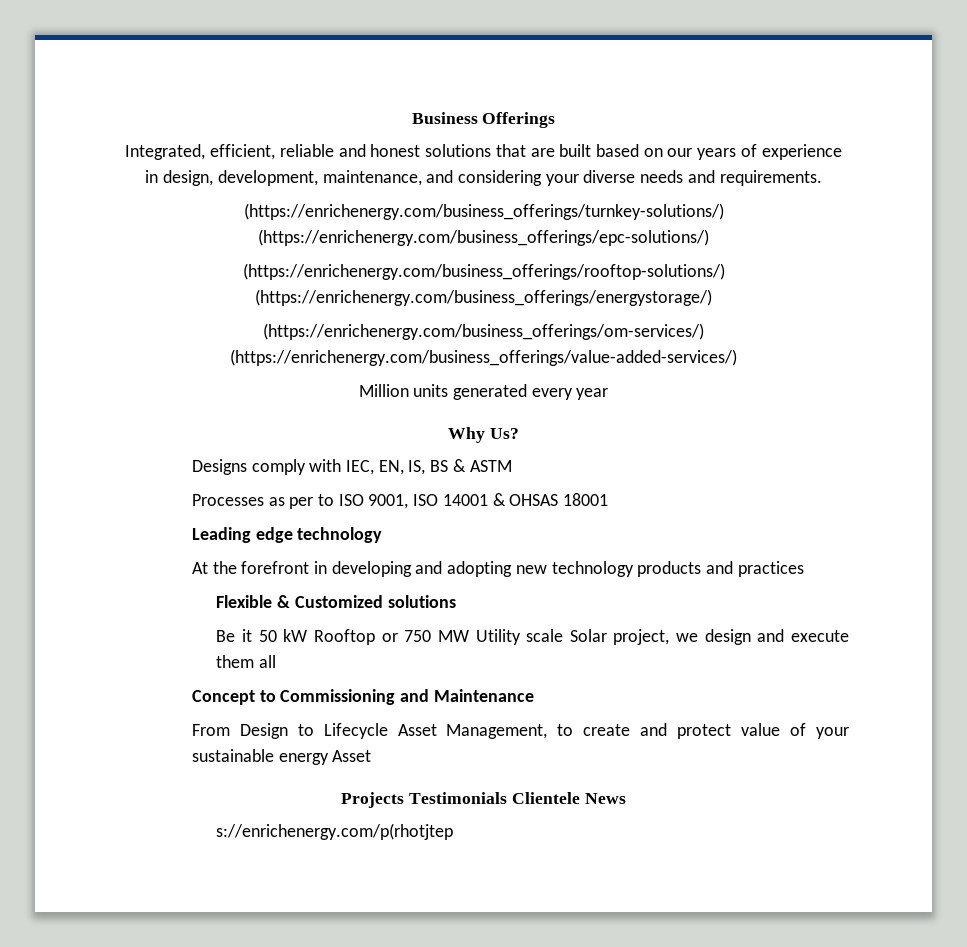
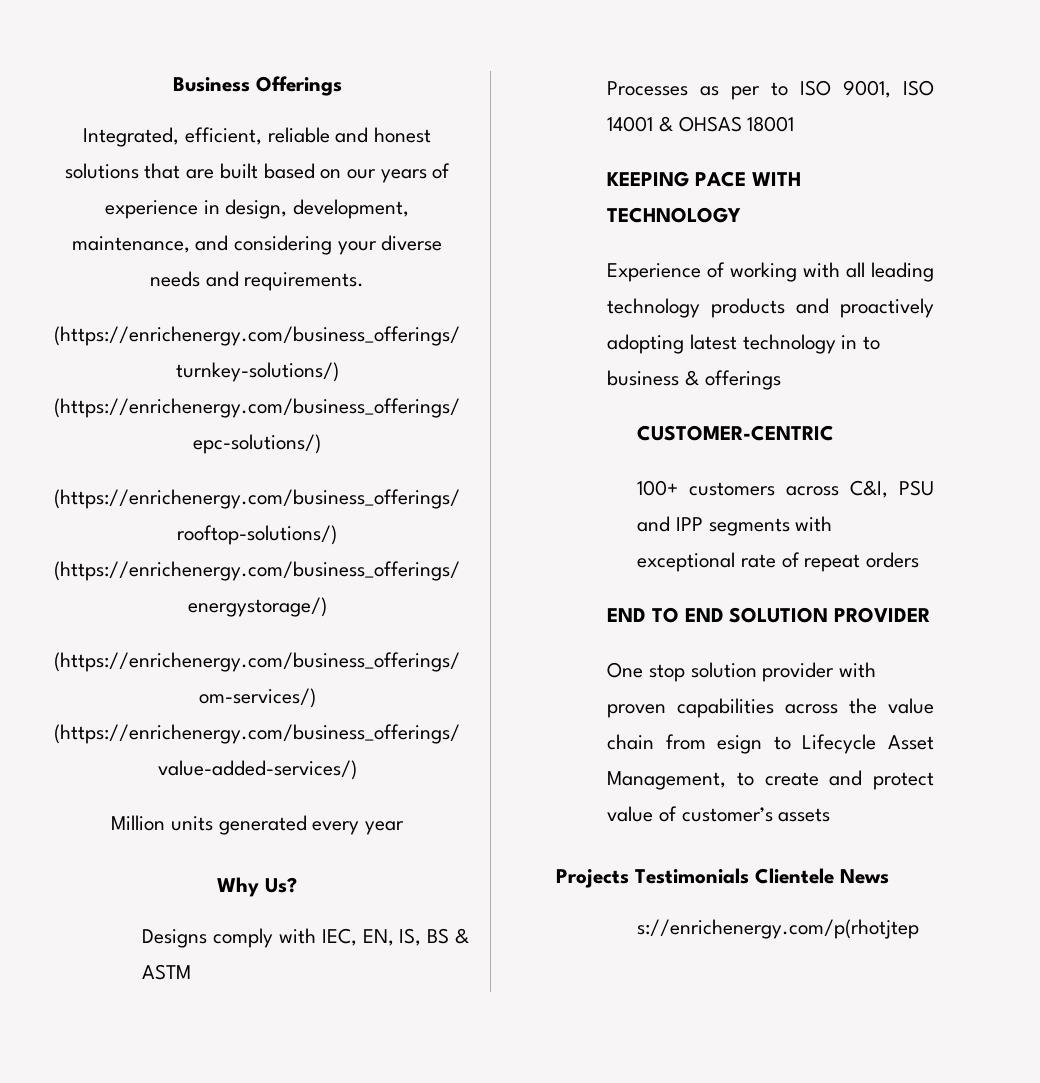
[191,527,383,543] [191,561,804,577] [216,595,456,608] [216,629,849,645] [216,655,277,668] [191,689,534,705] [191,723,288,739] Leading edge technology // At the forefront in developing and adopting new technology products and practices // Flexible & Customized solutions // Be it 50 kW Rooftop or 750 MW Utility scale Solar project, we design and execute them all // Concept to Commissioning and Maintenance // From Design -> [607,171,801,187] [607,207,742,223] [607,262,934,282] [607,298,934,318] [607,334,881,354] [607,370,781,390] [637,425,835,441] [637,480,934,498] [637,516,833,536] [637,552,919,572] [607,607,931,623] [607,662,877,682] [607,698,934,718] [607,734,763,754] KEEPING PACE WITH TECHNOLOGY // Experience of working with all leading technology products and proactively adopting latest technology in to business & offerings // CUSTOMER-CENTRIC // 100+ customers across C&I, PSU and IPP segments with exceptional rate of repeat orders // END TO END SOLUTION PROVIDER // One stop solution provider with proven capabilities across the value chain from esign
[815,727,849,739] [191,749,372,765] your sustainable energy Asset -> [681,807,831,822] customer’s assets

